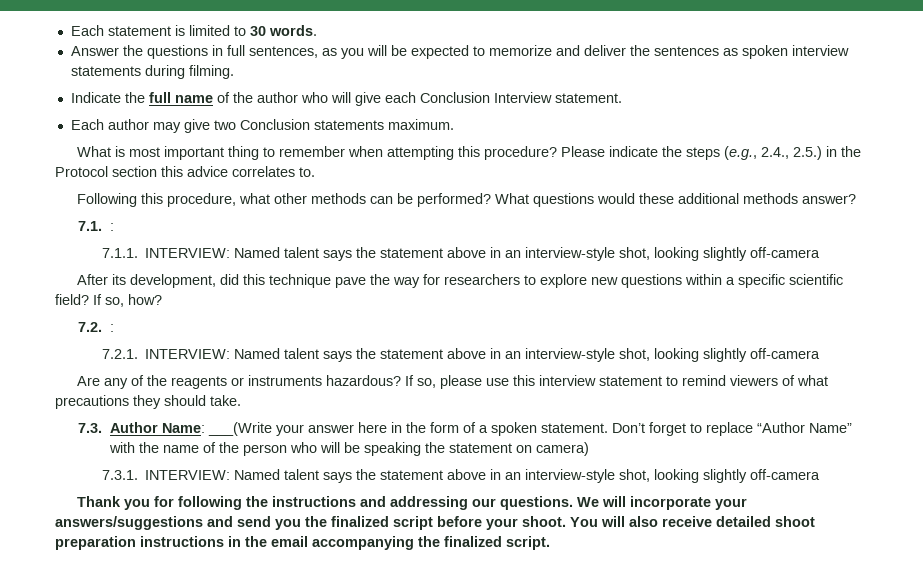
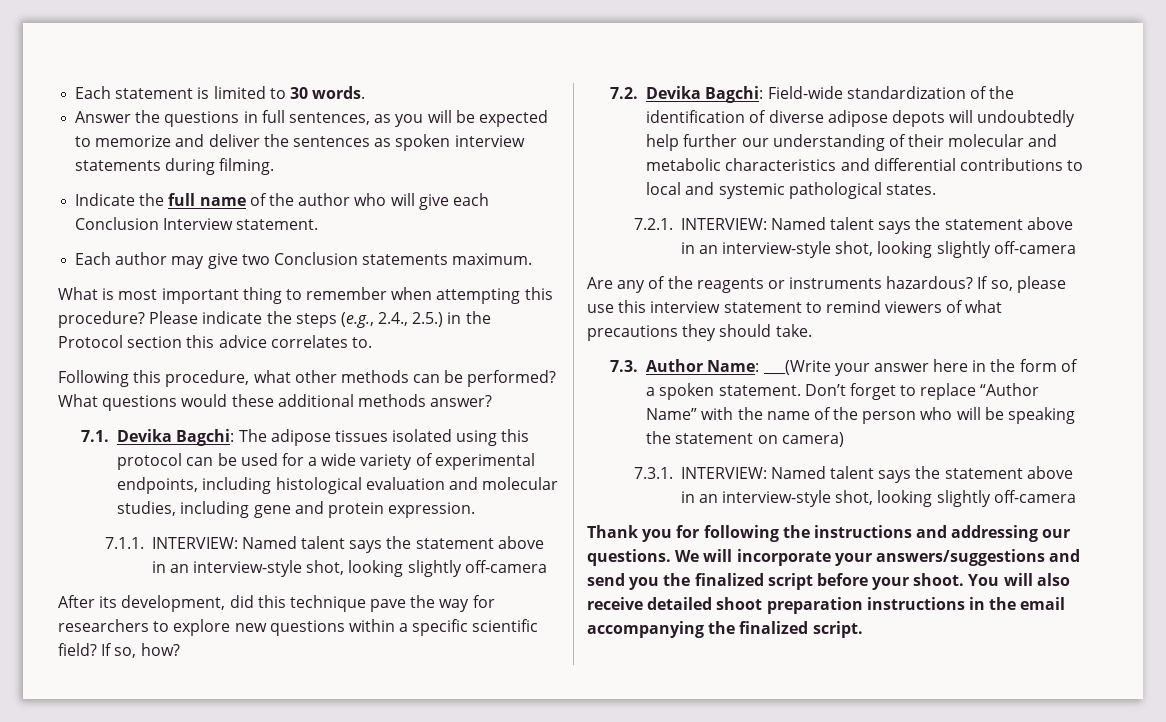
[109,223,114,231] : -> [117,429,530,446] [117,453,535,470] [117,477,559,494] [117,501,476,518] Devika Bagchi: The adipose tissues isolated using this protocol can be used for a wide variety of experimental endpoints, including histological evaluation and molecular studies, including gene and protein expression.
[109,324,114,332] : -> [646,86,1015,103] [646,110,1076,127] [646,134,1058,151] [646,158,1084,171] [646,182,936,199] Devika Bagchi: Field-wide standardization of the identification of diverse adipose depots will undoubtedly help further our understanding of their molecular and metabolic characteristics and differential contributions to local and systemic pathological states.

